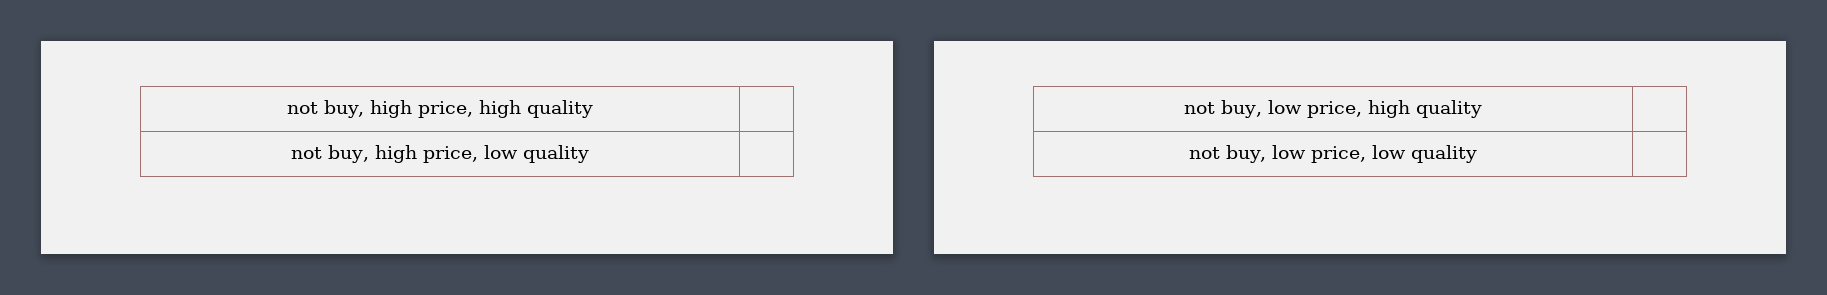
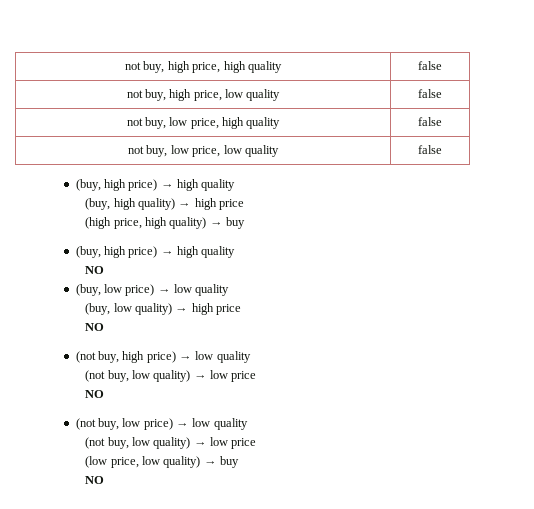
(594, 109) none -> [418,61,442,70] false
(589, 154) none -> [418,89,442,98] false
(1482, 109) none -> [418,117,442,126] false
(1478, 154) none -> [418,145,442,154] [75,179,236,191] [85,198,245,210] [85,217,246,229] [75,246,236,258] [85,266,105,274] [75,284,230,296] [85,303,242,315] [85,323,105,331] [75,351,251,363] [85,370,257,382] [85,390,105,398] [75,418,248,430] [85,437,257,449] [85,456,240,468] [85,476,105,484] false // (buy, high price) → high quality // (buy, high quality) → high price // (high price, high quality) → buy // (buy, high price) → high quality // NO // (buy, low price) → low quality // (buy, low quality) → high price // NO // (not buy, high price) → low quality // (not buy, low quality) → low price // NO // (not buy, low price) → low quality // (not buy, low quality) → low price // (low price, low quality) → buy // NO

